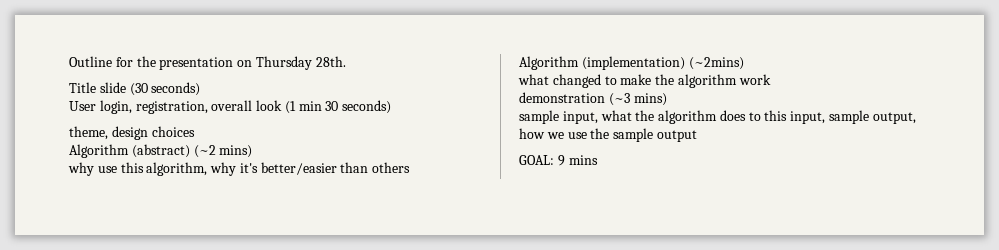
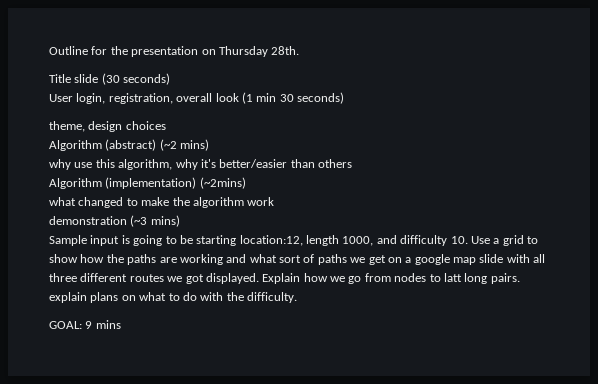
[519,110,916,124] [519,128,697,142] sample input, what the algorithm does to this input, sample output, how we use the sample output -> [49,235,538,246] [49,254,546,265] [49,273,520,284] [49,292,297,303] Sample input is going to be starting location:12, length 1000, and difficulty 10. Use a grid to show how the paths are working and what sort of paths we get on a google map slide with all three different routes we got displayed. Explain how we go from nodes to latt long pairs. explain plans on what to do with the difficulty.

